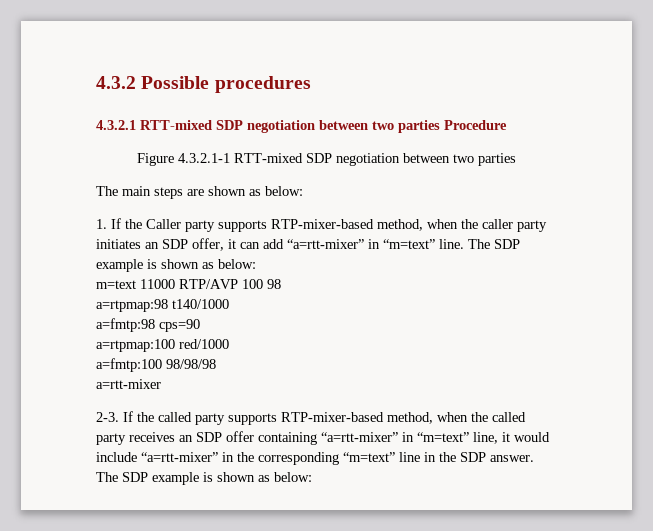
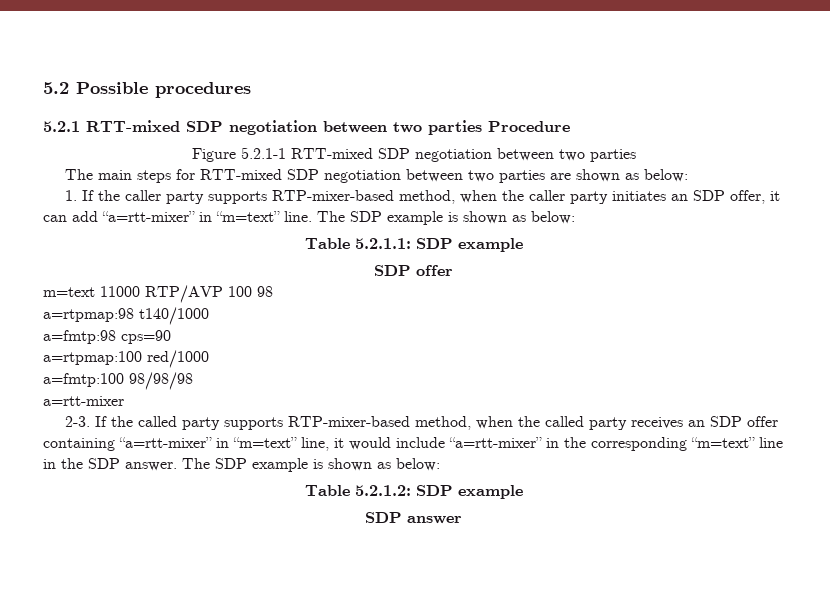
[96,76,136,89] 4.3.2 -> [43,82,69,94] 5.2
[96,120,136,130] 4.3.2.1 -> [43,121,80,132] 5.2.1
[178,153,230,163] 4.3.2.1-1 -> [240,147,286,159] 5.2.1-1
(183, 193) none -> [176,169,546,183] for RTT-mixed SDP negotiation between two parties
[146,219,181,229] Caller -> [125,190,162,201] caller
(256, 264) none -> [304,238,523,252] [374,265,453,276] // Table 5.2.1.1: SDP example // SDP offer
(312, 477) none -> [304,485,523,499] [365,512,462,524] // Table 5.2.1.2: SDP example // SDP answer

